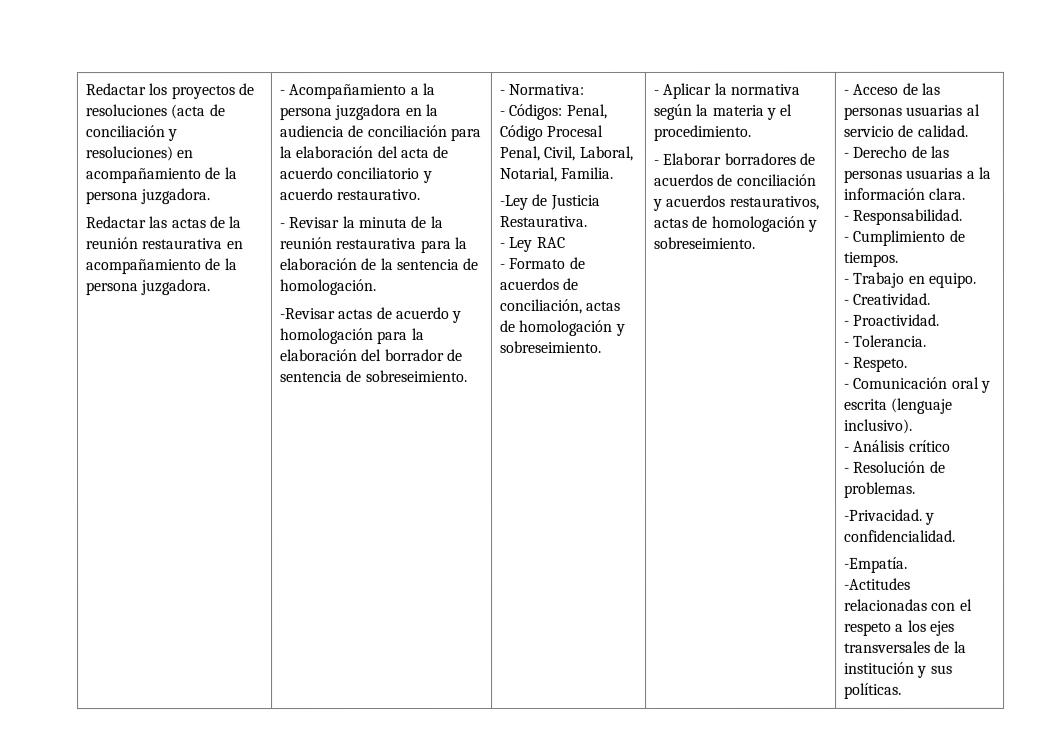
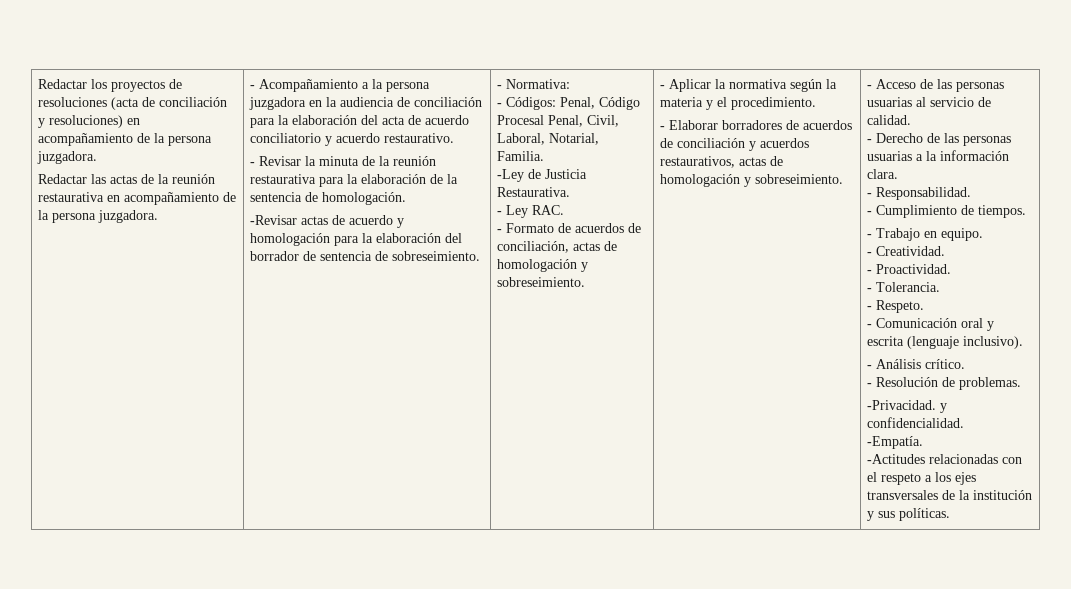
[535,236,565,248] RAC -> [532,205,565,215] RAC.
[908,439,951,452] crítico -> [925,359,966,369] crítico.

